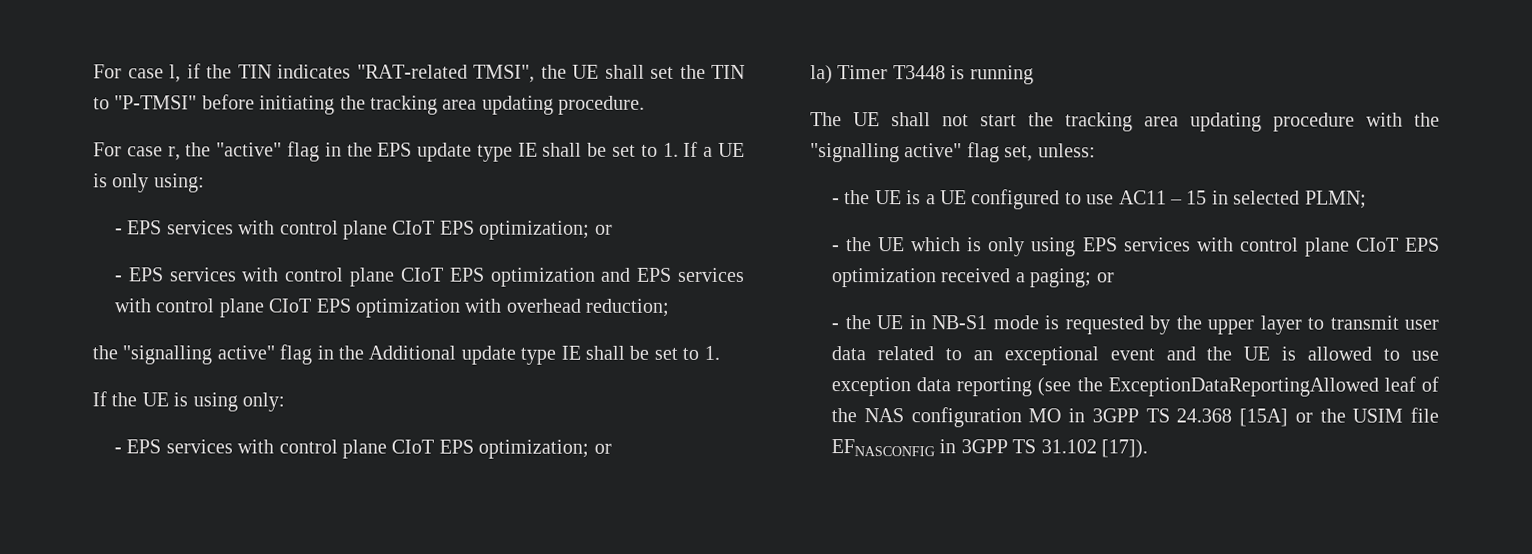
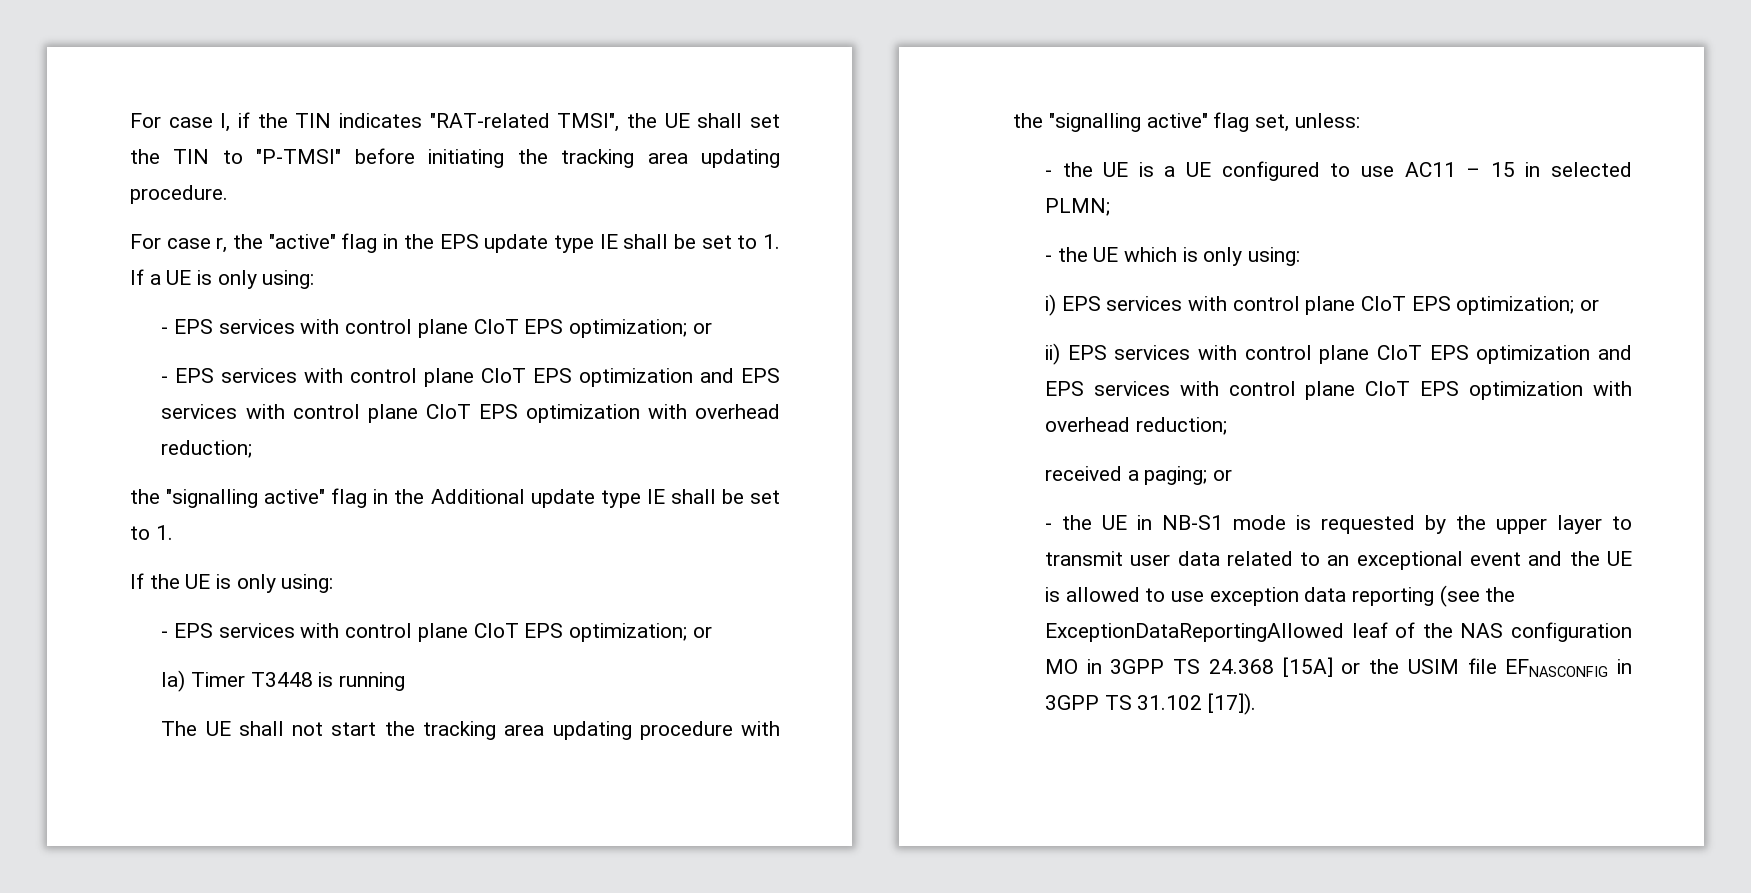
[192,392,285,412] using only: -> [236,574,334,593] only using:
[1031,237,1440,257] [831,268,938,288] using EPS services with control plane CIoT EPS optimization -> [1247,247,1300,266] [1044,294,1599,316] [1044,343,1632,365] [1044,381,1632,400] [1044,417,1227,435] using: // i) EPS services with control plane CIoT EPS optimization; or // ii) EPS services with control plane CIoT EPS optimization and EPS services with control plane CIoT EPS optimization with overhead reduction; //

